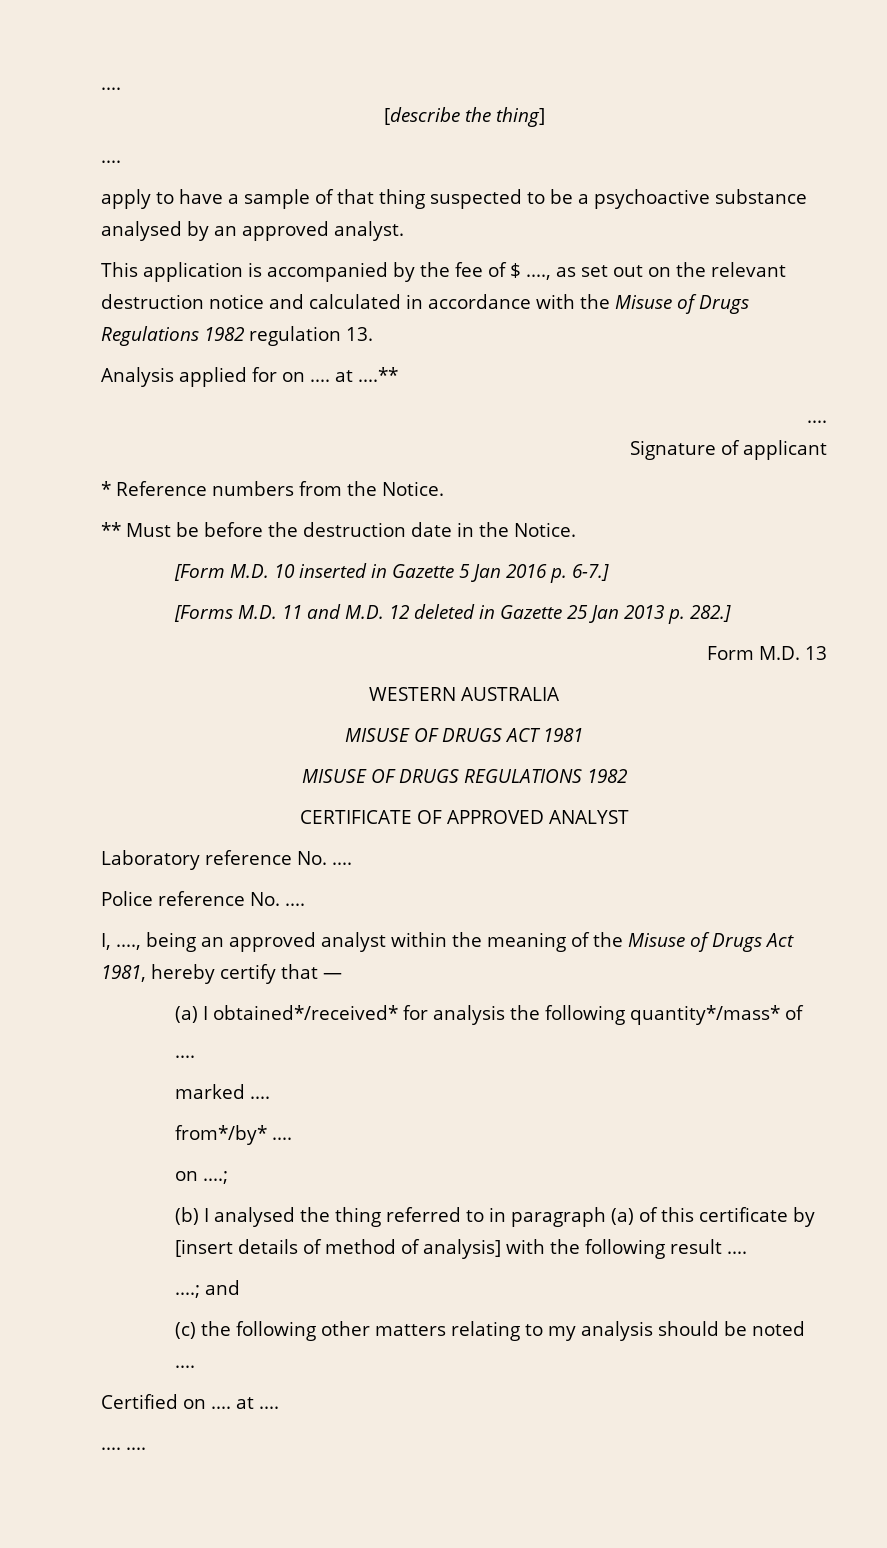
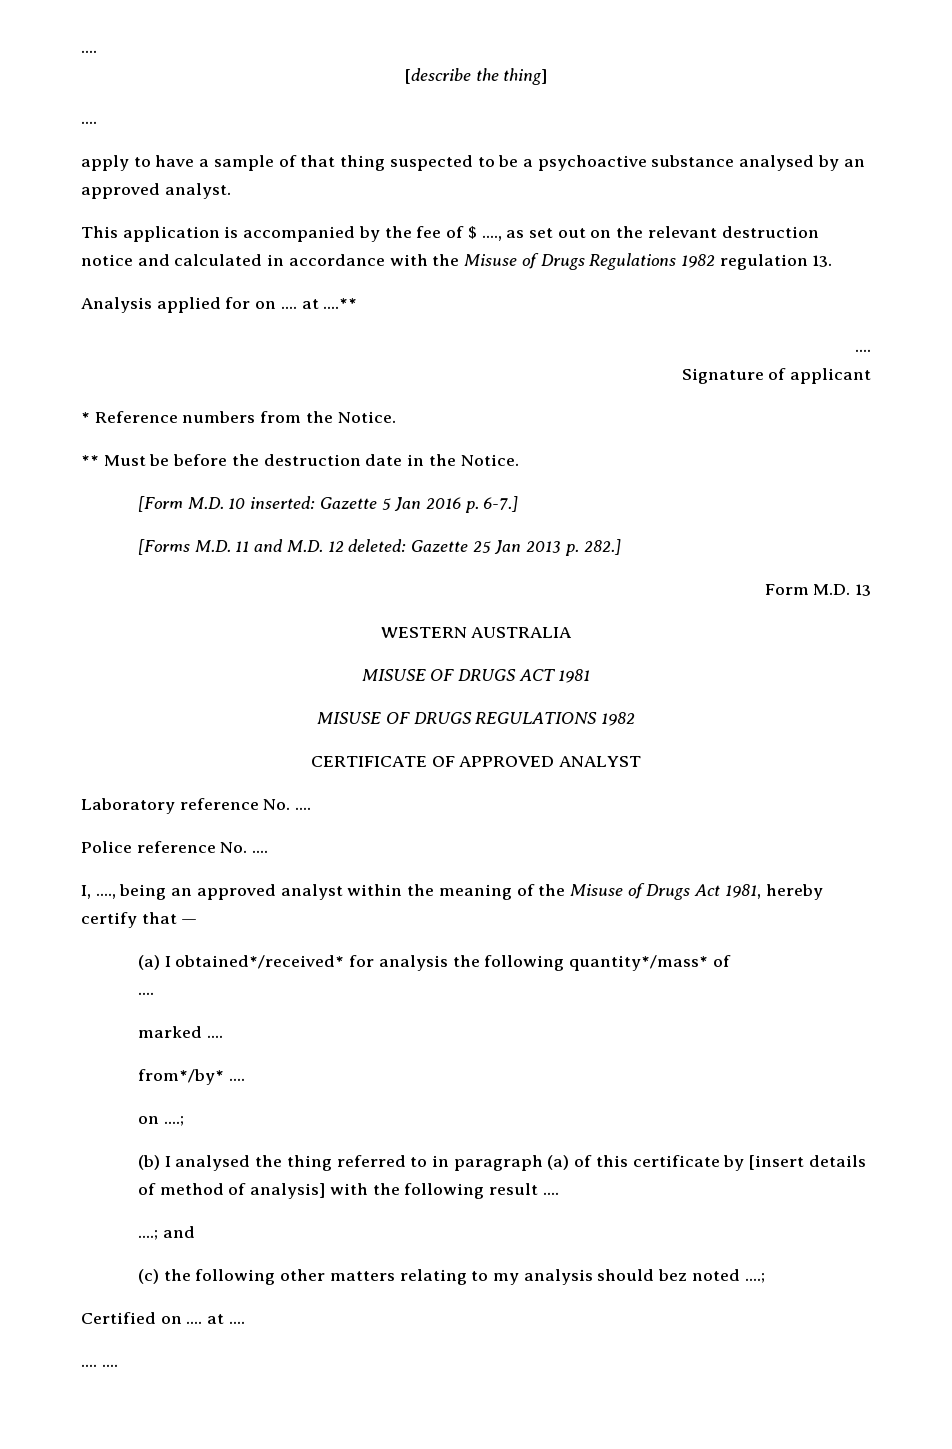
[298,563,387,578] inserted in -> [250,496,316,509] inserted:
[413,604,495,619] deleted in -> [348,539,407,552] deleted:
[723,1321,805,1336] [174,1365,195,1368] be noted .... -> [658,1269,765,1283] bez noted ....;

